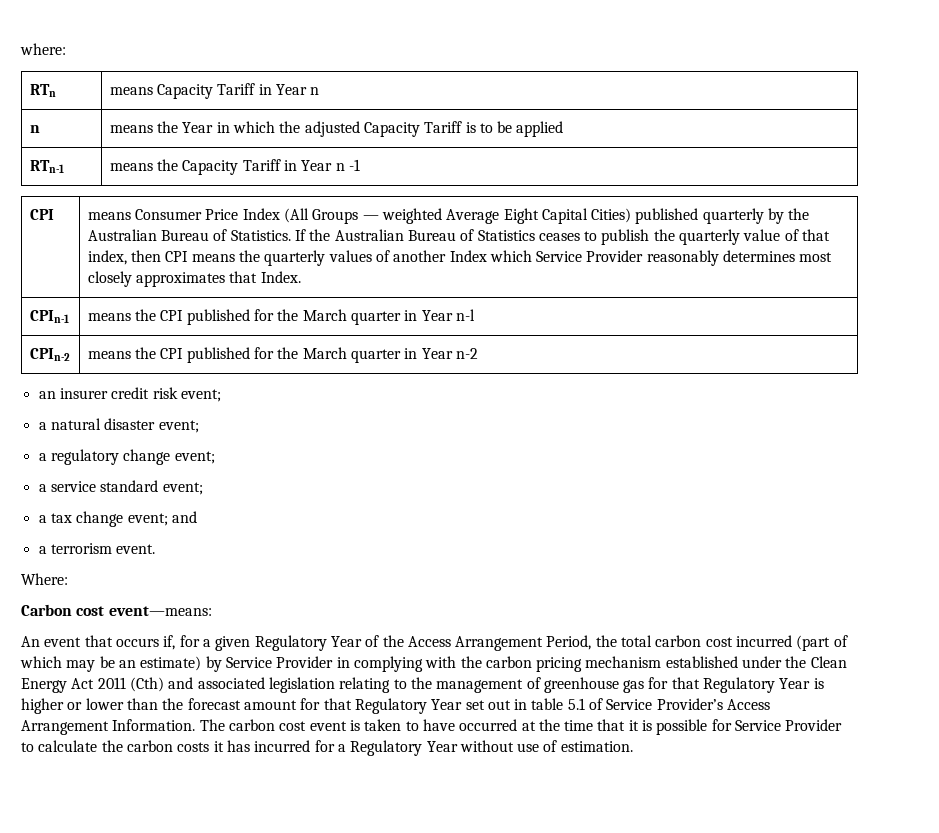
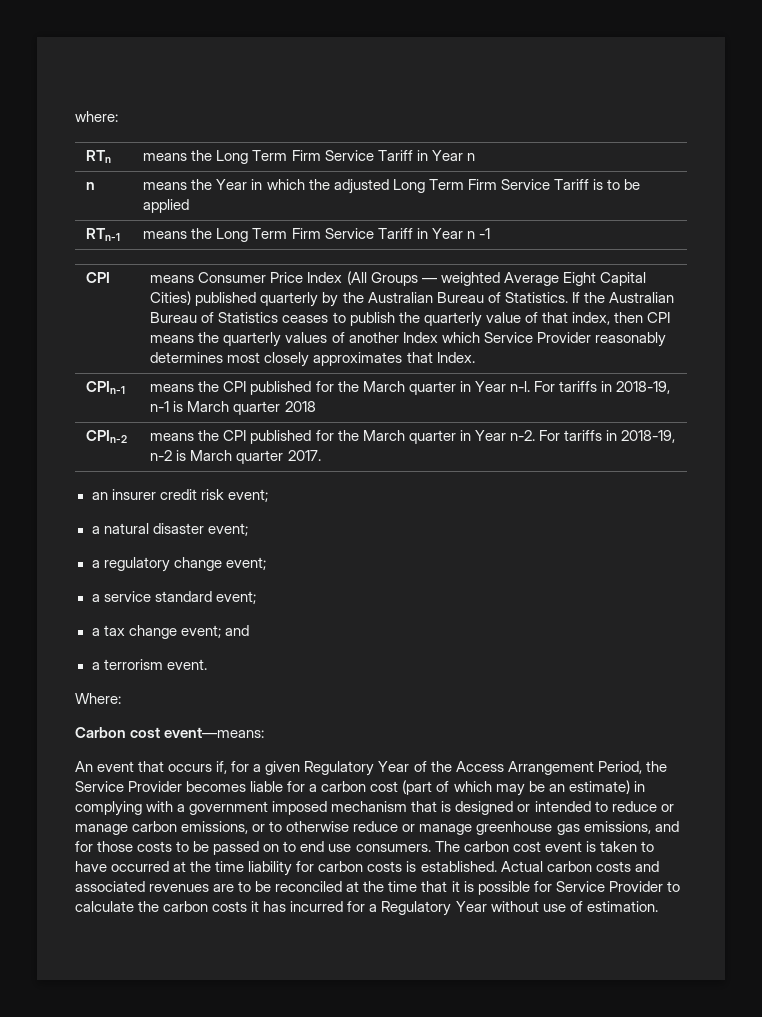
[156,84,213,99] Capacity -> [191,150,374,164] the Long Term Firm Service
[363,122,420,137] Capacity -> [392,179,550,193] Long Term Firm Service
[182,160,239,175] Capacity -> [216,228,374,242] Long Term Firm Service
[455,309,475,321] n-l -> [509,381,670,394] [150,401,316,415] n-l. For tariffs in 2018-19, n-1 is March quarter 2018
[455,348,478,359] n-2 -> [509,430,675,443] [150,450,321,464] n-2. For tariffs in 2018-19, n-2 is March quarter 2017.
[621,635,793,647] total carbon cost incurred -> [75,781,399,792] Service Provider becomes liable for a carbon cost
[205,656,847,672] [21,677,824,693] [21,698,771,714] [21,719,196,735] by Service Provider in complying with the carbon pricing mechanism established under the Clean Energy Act 2011 (Cth) and associated legislation relating to the management of greenhouse gas for that Regulatory Year is higher or lower than the forecast amount for that Regulatory Year set out in table 5.1 of Service Provider’s Access Arrangement Information. -> [633,781,645,792] [75,801,674,816] [75,821,679,835] [75,841,431,855] in complying with a government imposed mechanism that is designed or intended to reduce or manage carbon emissions, or to otherwise reduce or manage greenhouse gas emissions, and for those costs to be passed on to end use consumers.
(594, 725) none -> [248,861,659,876] [75,881,418,892] liability for carbon costs is established. Actual carbon costs and associated revenues are to be reconciled at the time

